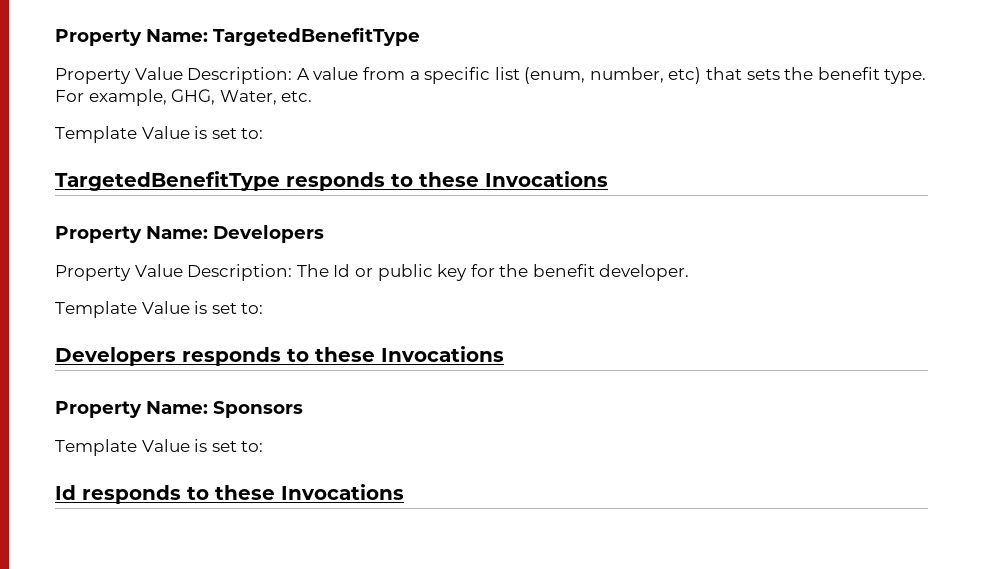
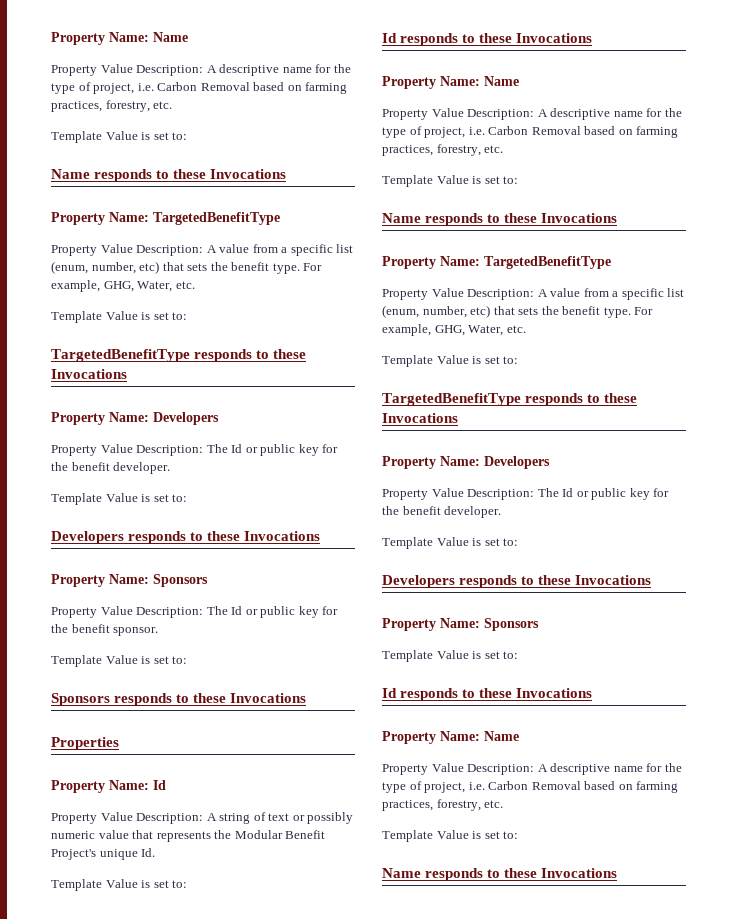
[55,29,208,46] Property Name: -> [51,32,188,45] [51,64,351,76] [51,82,348,94] [51,100,173,112] [51,131,188,143] [51,169,287,182] [51,212,280,225] [51,244,354,256] [51,261,323,274] [51,280,195,292] [51,311,188,323] [51,349,307,362] [51,369,127,379] [51,412,219,425] [51,444,339,456] [51,462,171,474] [51,493,188,505] [51,531,321,544] [51,574,208,587] [51,606,339,618] [51,624,159,636] [51,655,188,667] [51,693,307,706] [51,737,119,750] [51,780,166,793] [51,812,354,824] [51,830,326,842] [51,848,156,860] [51,879,188,891] [382,33,593,46] [382,76,519,89] [382,108,682,120] [382,126,679,138] [382,144,504,156] [382,175,519,187] [382,213,618,226] [382,256,480,269] Property Name: Name // Property Value Description: A descriptive name for the type of project, i.e. Carbon Removal based on farming practices, forestry, etc. // Template Value is set to: // Name responds to these Invocations // Property Name: TargetedBenefitType // Property Value Description: A value from a specific list (enum, number, etc) that sets the benefit type. For example, GHG, Water, etc. // Template Value is set to: // TargetedBenefitType responds to these Invocations // Property Name: Developers // Property Value Description: The Id or public key for the benefit developer. // Template Value is set to: // Developers responds to these Invocations // Property Name: Sponsors // Property Value Description: The Id or public key for the benefit sponsor. // Template Value is set to: // Sponsors responds to these Invocations // Properties // Property Name: Id // Property Value Description: A string of text or possibly numeric value that represents the Modular Benefit Project's unique Id. // Template Value is set to: // Id responds to these Invocations // Property Name: Name // Property Value Description: A descriptive name for the type of project, i.e. Carbon Removal based on farming practices, forestry, etc. // Template Value is set to: // Name responds to these Invocations // Property Name:
(404, 492) none -> [382,731,519,744] [382,763,682,775] [382,781,679,793] [382,799,504,811] [382,830,519,842] [382,868,618,881] // Property Name: Name // Property Value Description: A descriptive name for the type of project, i.e. Carbon Removal based on farming practices, forestry, etc. // Template Value is set to: // Name responds to these Invocations

